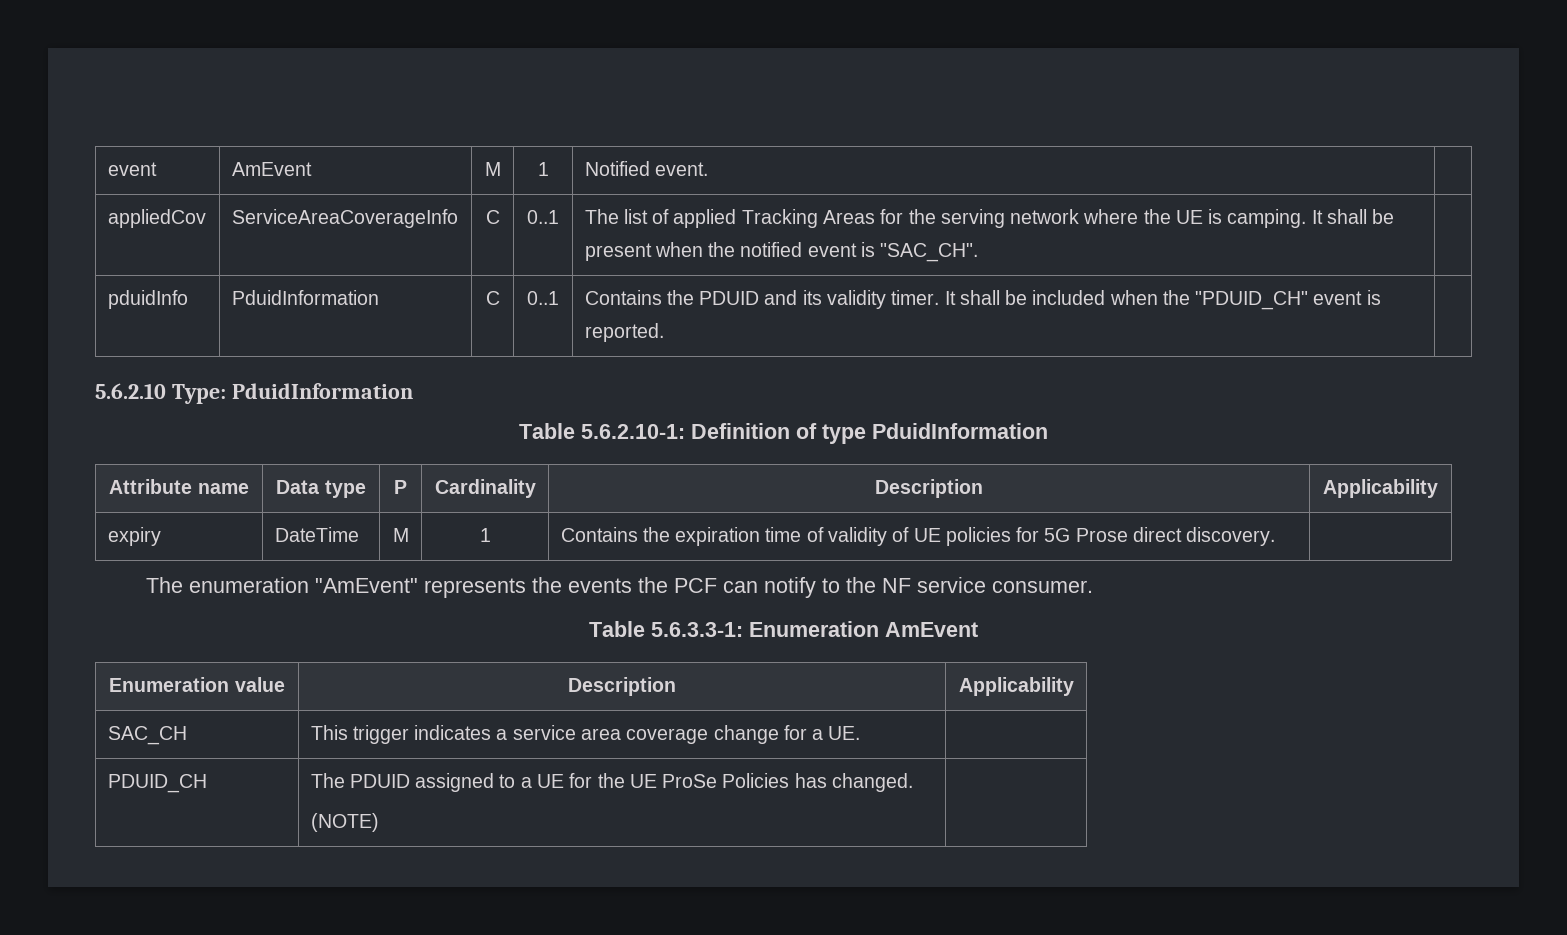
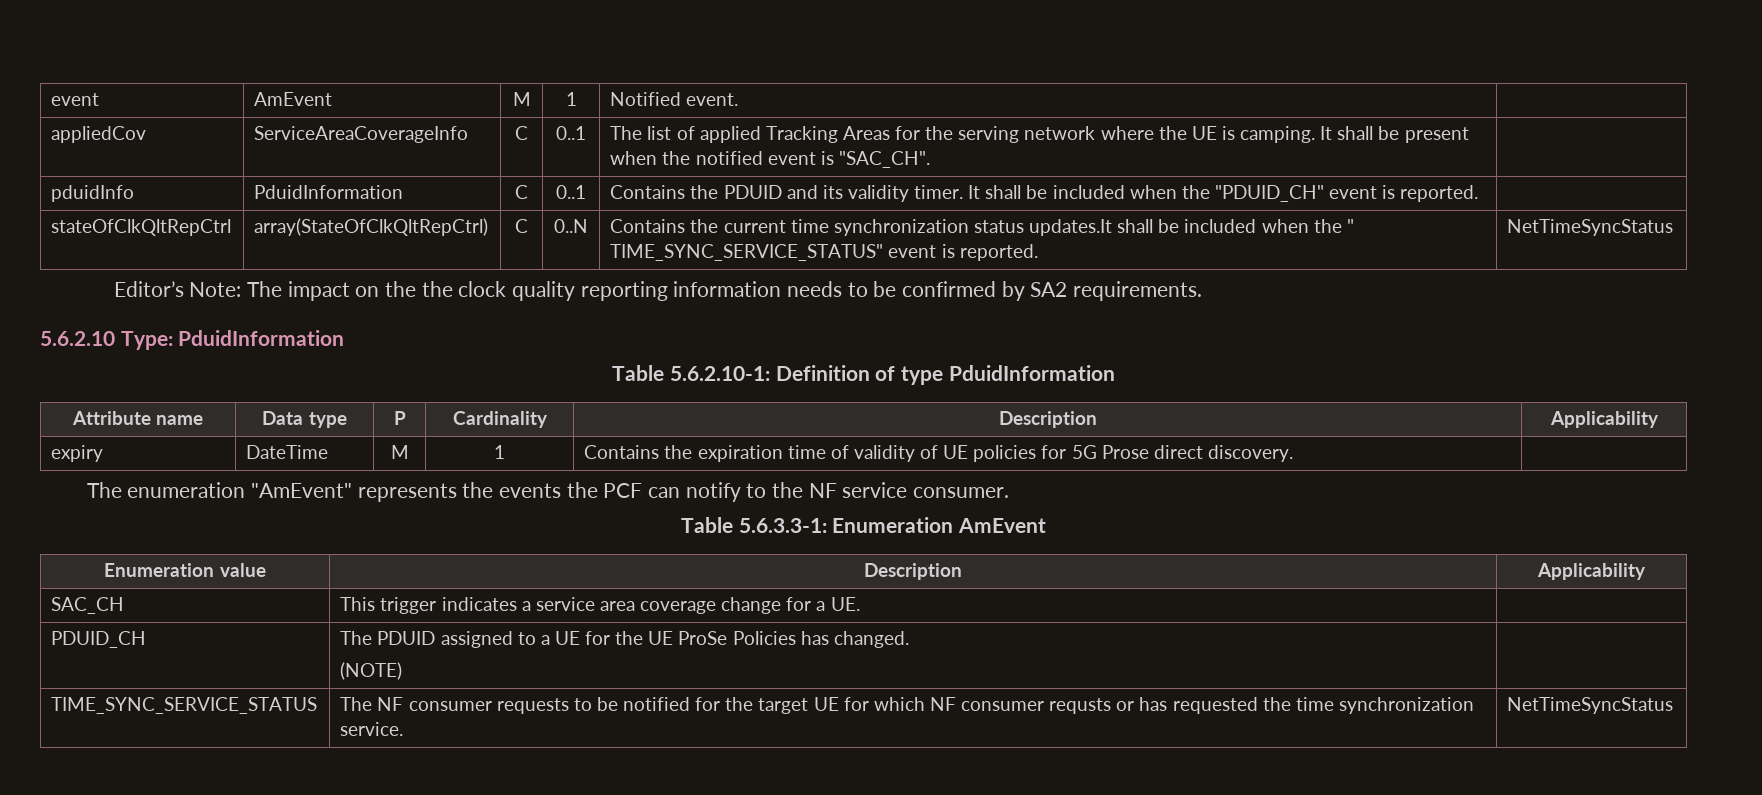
(664, 332) none -> [51,219,232,236] [254,218,489,236] [515,219,528,233] [554,219,588,233] [610,219,1354,236] [610,244,1038,261] [1507,219,1674,236] [113,281,1203,301] // stateOfClkQltRepCtrl | array(StateOfClkQltRepCtrl) | C | 0..N | Contains the current time synchronization status updates.It shall be included when the " TIME_SYNC_SERVICE_STATUS" event is reported. | NetTimeSyncStatus // Editor’s Note: The impact on the the clock quality reporting information needs to be confirmed by SA2 requirements.
(379, 822) none -> [51,697,318,714] [340,697,1474,714] [340,722,404,736] [1507,697,1674,714] // TIME_SYNC_SERVICE_STATUS | The NF consumer requests to be notified for the target UE for which NF consumer requsts or has requested the time synchronization service. | NetTimeSyncStatus

